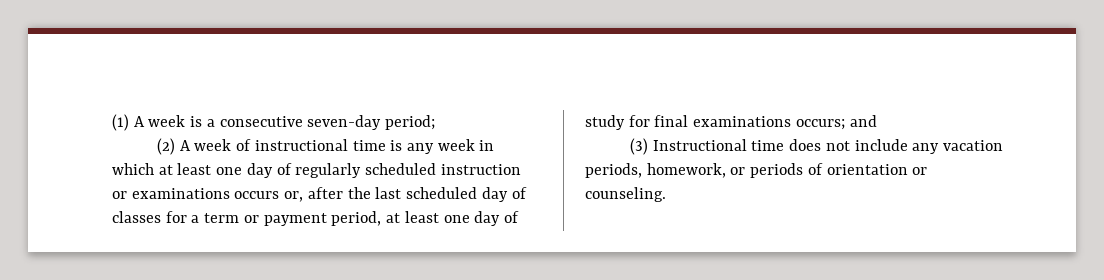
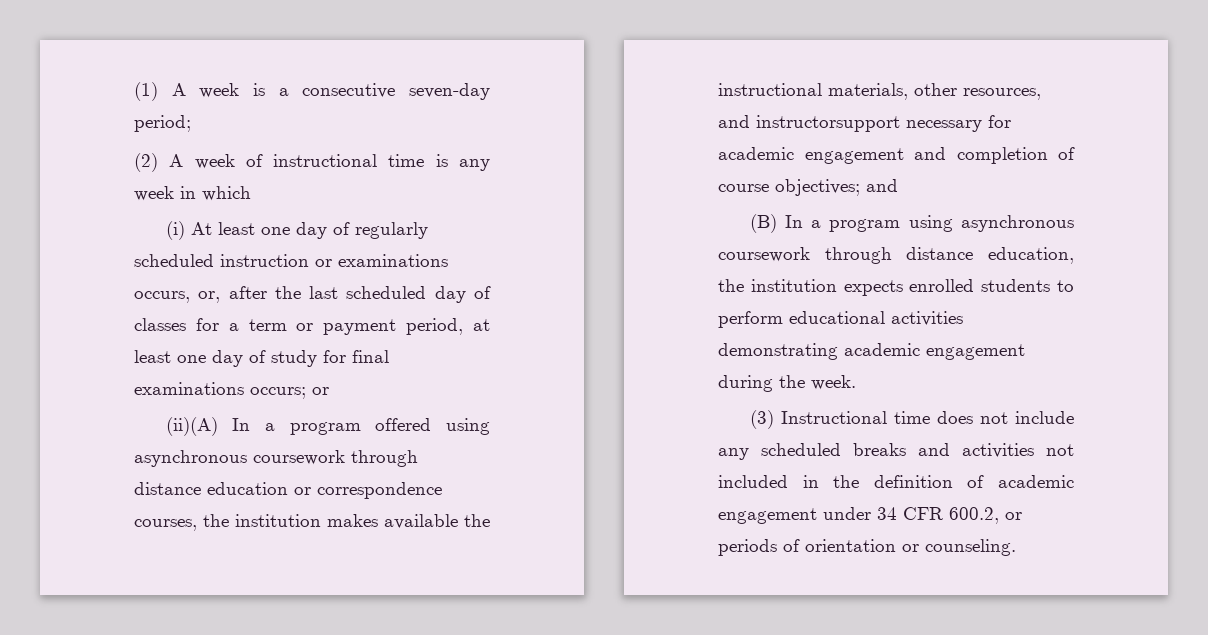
[158,165,173,175] at -> [165,221,212,240] // (i) At
[234,191,280,199] occurs -> [134,291,190,303] occurs,
[849,115,877,127] and -> [312,387,329,395] [165,417,490,436] [134,450,418,467] [134,482,442,499] [134,514,490,531] [718,83,1041,100] [718,115,1011,132] [718,147,1075,164] [718,179,898,196] [749,214,1074,233] [718,247,1074,264] [718,279,1074,296] [718,311,963,328] [718,343,1025,360] [718,375,856,392] or // (ii)(A) In a program offered using asynchronous coursework through distance education or correspondence courses, the institution makes available the instructional materials, other resources, and instructorsupport necessary for academic engagement and completion of course objectives; and // (B) In a program using asynchronous coursework through distance education, the institution expects enrolled students to perform educational activities demonstrating academic engagement during the week.
[942,140,1003,151] [585,163,726,178] vacation periods, homework, -> [761,443,1074,458] [718,475,1074,488] [718,507,999,524] scheduled breaks and activities not included in the definition of academic engagement under 34 CFR 600.2,

